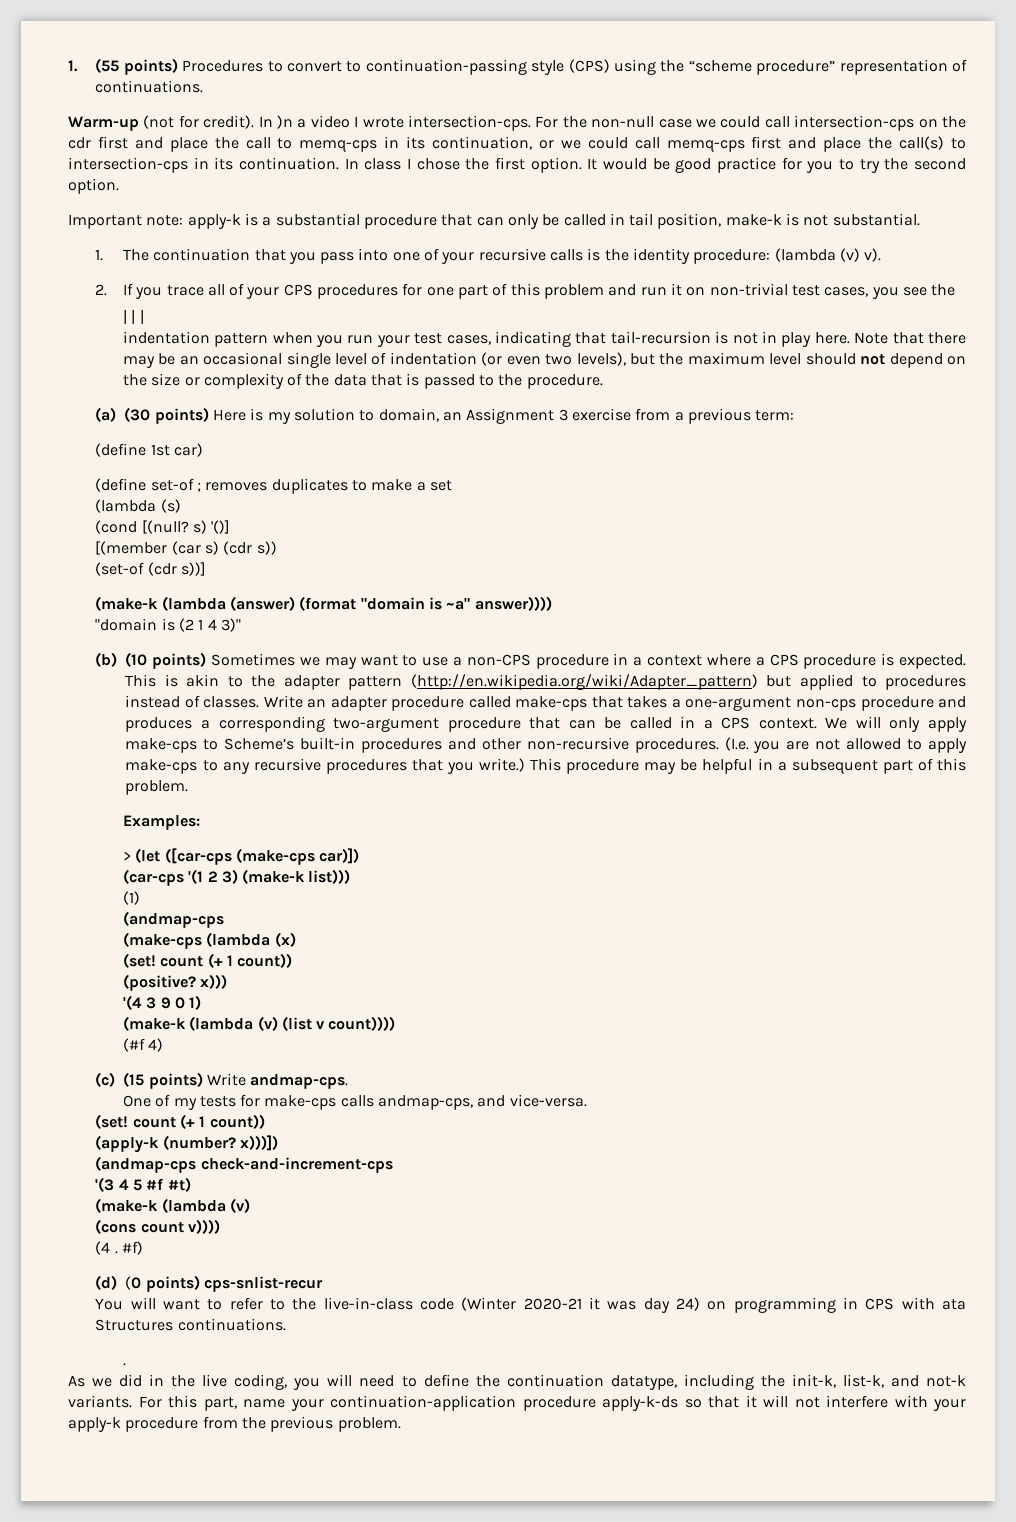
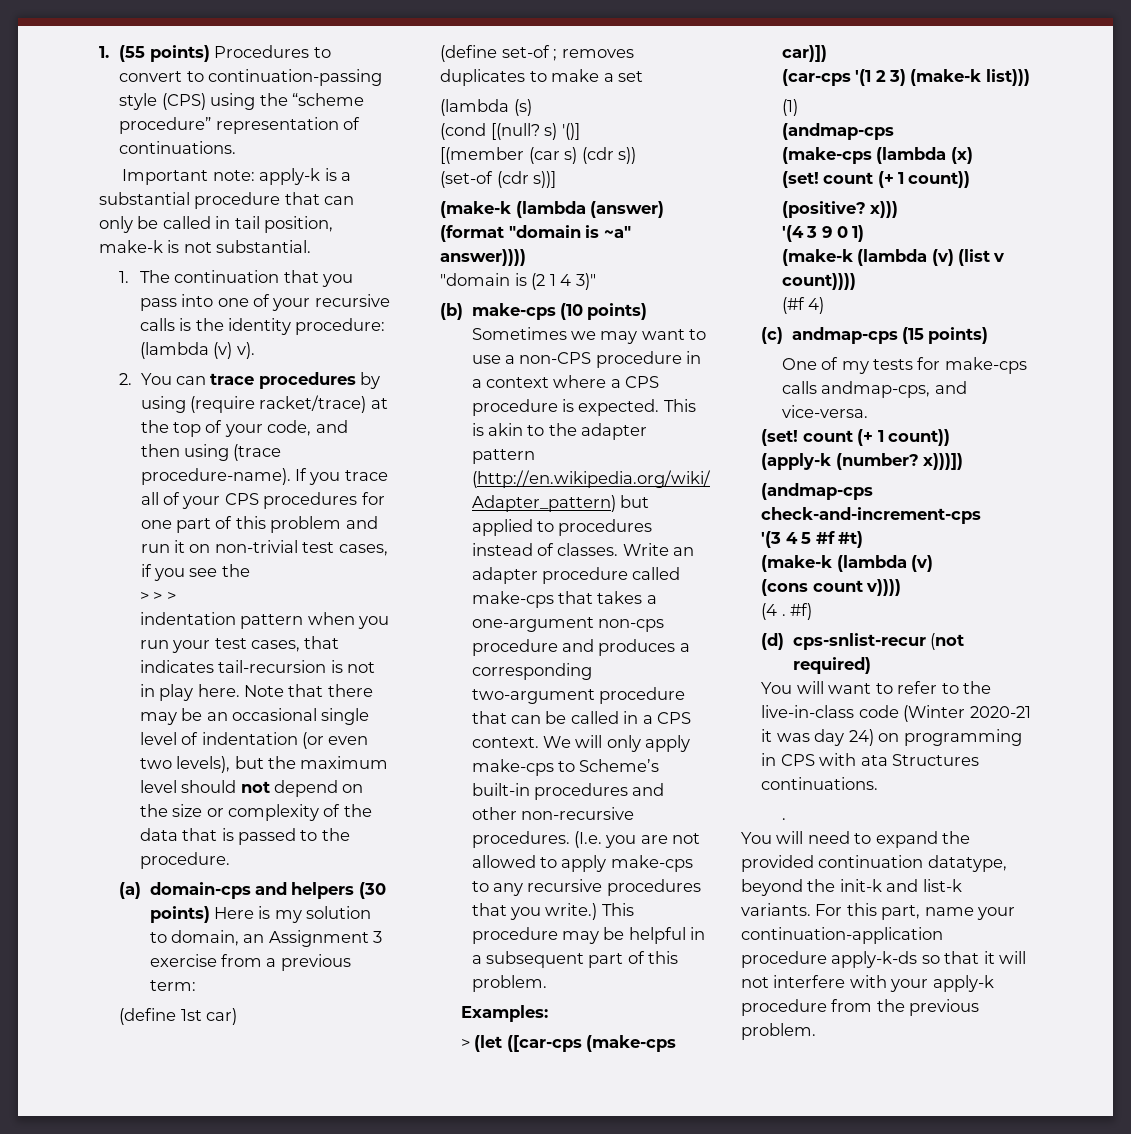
[68,115,966,131] [68,136,967,152] [68,157,966,173] [68,178,119,194] // Warm-up (not for credit). In )n a video I wrote intersection-cps. For the non-null case we could call intersection-cps on the cdr first and place the call to memq-cps in its continuation, or we could call memq-cps first and place the call(s) to intersection-cps in its continuation. In class I chose the first option. It would be good practice for you to try the second option. -> (237, 147) none
(108, 290) none -> [140,372,381,389] [140,395,388,413] [140,420,348,437] [140,444,282,461] [140,468,291,485] You can trace procedures by using (require racket/trace) at the top of your code, and then using (trace procedure-name).
(869, 292) none -> [140,564,152,577] if
[122,310,144,324] | | | -> [139,592,176,601] > > >
[495,331,607,347] indicating that -> [304,636,340,649] [139,660,214,673] that indicates
(117, 414) none -> [149,882,355,899] domain-cps and helpers
(118, 659) none -> [471,303,556,320] make-cps
(116, 1079) none -> [791,327,898,344] andmap-cps
[207,1073,349,1089] Write andmap-cps. -> (989, 335) none
[125,1275,200,1292] (0 points) -> (785, 641) none
(324, 1284) none -> [930,633,965,650] [792,657,871,674] (not required)
[68,1374,966,1390] As we did in the live coding, you will need to define the continuation datatype, including the init-k, list-k, and not-k -> [741,831,971,848] [741,855,1007,872] [741,879,962,896] You will need to expand the provided continuation datatype, beyond the init-k and list-k

